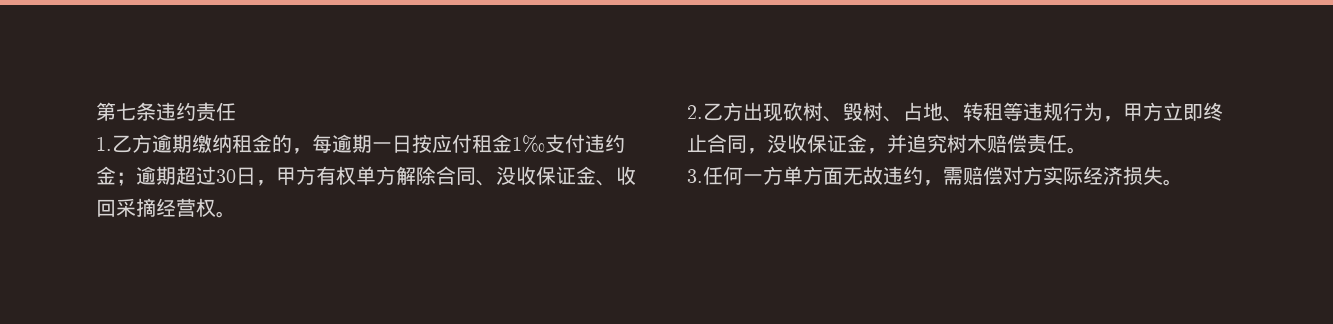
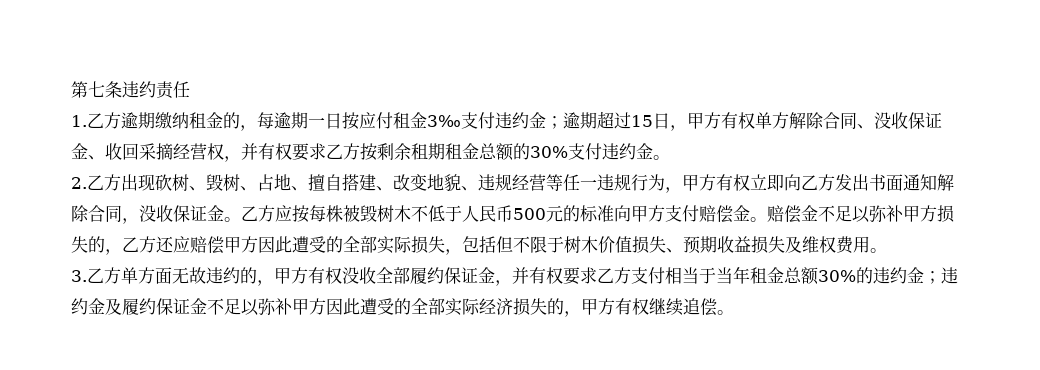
[512,135,545,153] 1‰ -> [427,115,461,127] 3‰
[216,169,236,183] 30 -> [631,115,653,127] 15
(216, 207) none -> [224,143,653,162] ，并有权要求乙方按剩余租期租金总额的30%支付违约金
[963,102,1223,122] [687,134,1067,154] 转租等违规行为，甲方立即终止合同，没收保证金，并追究树木赔偿责任 -> [308,174,954,193] [71,205,954,224] [71,236,870,255] 擅自搭建、改变地貌、违规经营等任一违规行为，甲方有权立即向乙方发出书面通知解除合同，没收保证金。乙方应按每株被毁树木不低于人民币500元的标准向甲方支付赔偿金。赔偿金不足以弥补甲方损失的，乙方还应赔偿甲方因此遭受的全部实际损失，包括但不限于树木价值损失、预期收益损失及维权费用
[703,166,763,185] 任何一 -> [87,268,104,283] 乙
[923,166,1163,186] ，需赔偿对方实际经济损失 -> [240,266,958,286] [71,298,717,317] 的，甲方有权没收全部履约保证金，并有权要求乙方支付相当于当年租金总额30%的违约金；违约金及履约保证金不足以弥补甲方因此遭受的全部实际经济损失的，甲方有权继续追偿

